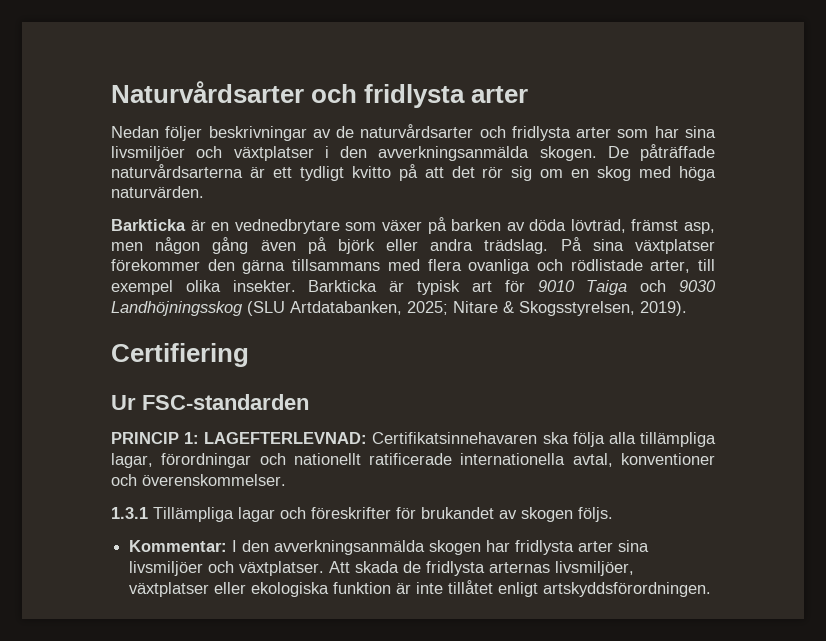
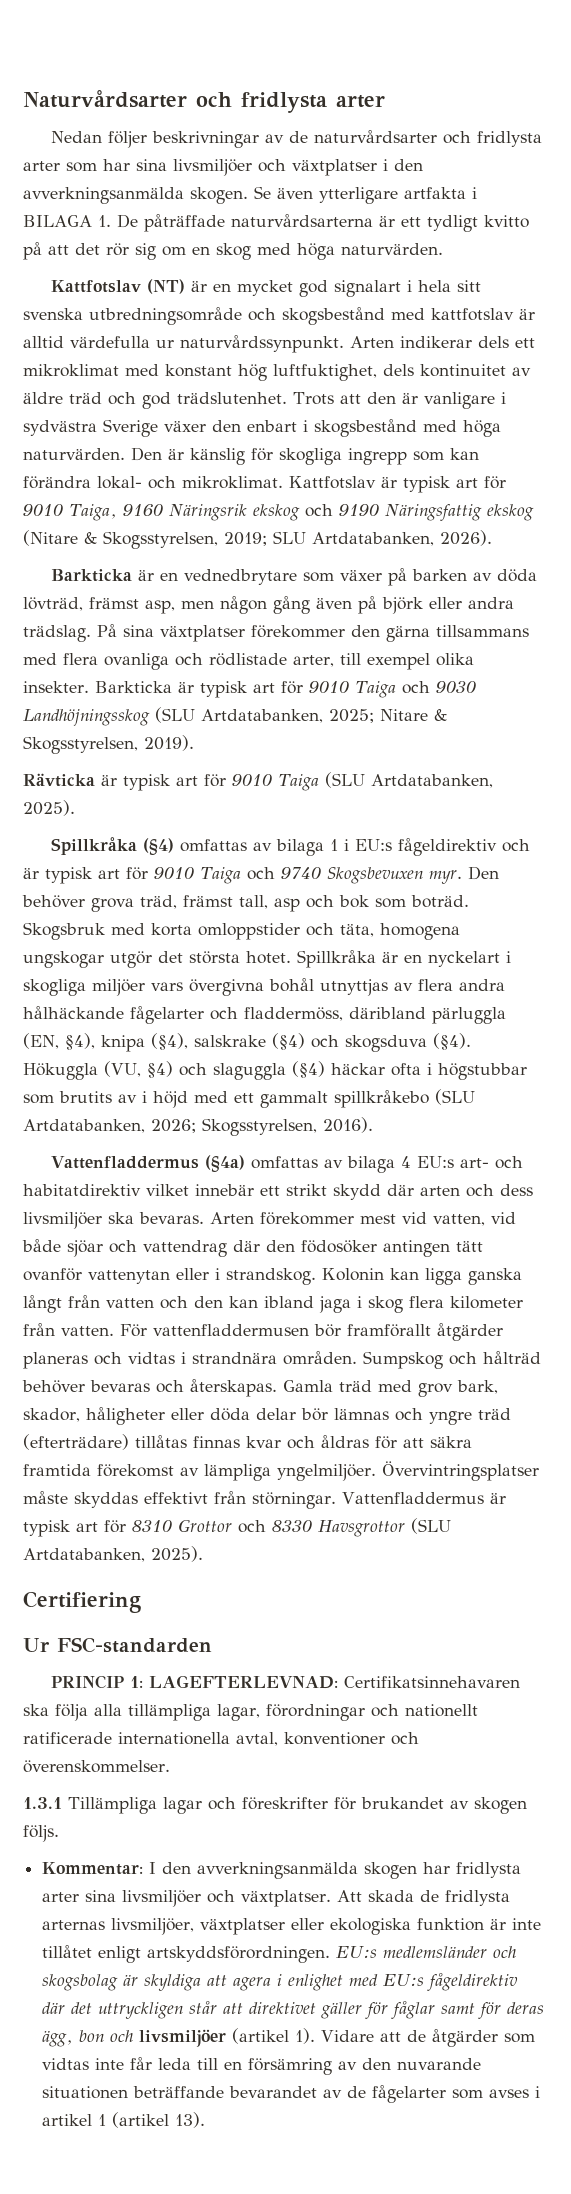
(597, 153) none -> [254,186,477,204] [23,215,111,227] Se även ytterligare artfakta i BILAGA 1.
(204, 192) none -> [51,279,482,297] [23,307,535,325] [23,335,535,353] [23,364,531,381] [23,392,506,409] [23,419,501,437] [23,447,479,465] [23,476,506,493] [23,504,534,521] [23,530,492,549] // Kattfotslav (NT) är en mycket god signalart i hela sitt svenska utbredningsområde och skogsbestånd med kattfotslav är alltid värdefulla ur naturvårdssynpunkt. Arten indikerar dels ett mikroklimat med konstant hög luftfuktighet, dels kontinuitet av äldre träd och god trädslutenhet. Trots att den är vanligare i sydvästra Sverige växer den enbart i skogsbestånd med höga naturvärden. Den är känslig för skogliga ingrepp som kan förändra lokal- och mikroklimat. Kattfotslav är typisk art för 9010 Taiga, 9160 Näringsrik ekskog och 9190 Näringsfattig ekskog (Nitare & Skogsstyrelsen, 2019; SLU Artdatabanken, 2026).
(687, 308) none -> [23,772,493,791] [23,800,75,816] [51,837,531,856] [23,866,499,884] [22,895,469,912] [23,922,460,940] [23,950,511,968] [23,978,505,996] [23,1006,506,1024] [23,1033,471,1052] [23,1061,527,1080] [23,1089,475,1108] [23,1117,373,1136] [51,1155,524,1173] [23,1184,533,1200] [23,1212,516,1229] [22,1239,483,1257] [23,1268,522,1285] [23,1295,523,1313] [23,1323,503,1341] [23,1351,541,1369] [22,1379,498,1397] [23,1407,511,1425] [23,1434,472,1450] [23,1461,539,1481] [23,1491,506,1509] [23,1518,451,1537] [23,1546,203,1562] // Rävticka är typisk art för 9010 Taiga (SLU Artdatabanken, 2025). // Spillkråka (§4) omfattas av bilaga 1 i EU:s fågeldirektiv och är typisk art för 9010 Taiga och 9740 Skogsbevuxen myr. Den behöver grova träd, främst tall, asp och bok som boträd. Skogsbruk med korta omloppstider och täta, homogena ungskogar utgör det största hotet. Spillkråka är en nyckelart i skogliga miljöer vars övergivna bohål utnyttjas av flera andra hålhäckande fågelarter och fladdermöss, däribland pärluggla (EN, §4), knipa (§4), salskrake (§4) och skogsduva (§4). Hökuggla (VU, §4) och slaguggla (§4) häckar ofta i högstubbar som brutits av i höjd med ett gammalt spillkråkebo (SLU Artdatabanken, 2026; Skogsstyrelsen, 2016). // Vattenfladdermus (§4a) omfattas av bilaga 4 EU:s art- och habitatdirektiv vilket innebär ett strikt skydd där arten och dess livsmiljöer ska bevaras. Arten förekommer mest vid vatten, vid både sjöar och vattendrag där den födosöker antingen tätt ovanför vattenytan eller i strandskog. Kolonin kan ligga ganska långt från vatten och den kan ibland jaga i skog flera kilometer från vatten. För vattenfladdermusen bör framförallt åtgärder planeras och vidtas i strandnära områden. Sumpskog och hålträd behöver bevaras och återskapas. Gamla träd med grov bark, skador, håligheter eller döda delar bör lämnas och yngre träd (efterträdare) tillåtas finnas kvar och åldras för att säkra framtida förekomst av lämpliga yngelmiljöer. Övervintringsplatser måste skyddas effektivt från störningar. Vattenfladdermus är typisk art för 8310 Grottor och 8330 Havsgrottor (SLU Artdatabanken, 2025).
(712, 589) none -> [336,1946,517,1959] [42,1973,519,1991] [42,2001,545,2019] [42,2028,536,2047] [42,2057,482,2075] [42,2085,541,2103] [42,2112,206,2128] EU:s medlemsländer och skogsbolag är skyldiga att agera i enlighet med EU:s fågeldirektiv där det uttryckligen står att direktivet gäller för fåglar samt för deras ägg, bon och livsmiljöer (artikel 1). Vidare att de åtgärder som vidtas inte får leda till en försämring av den nuvarande situationen beträffande bevarandet av de fågelarter som avses i artikel 1 (artikel 13).

